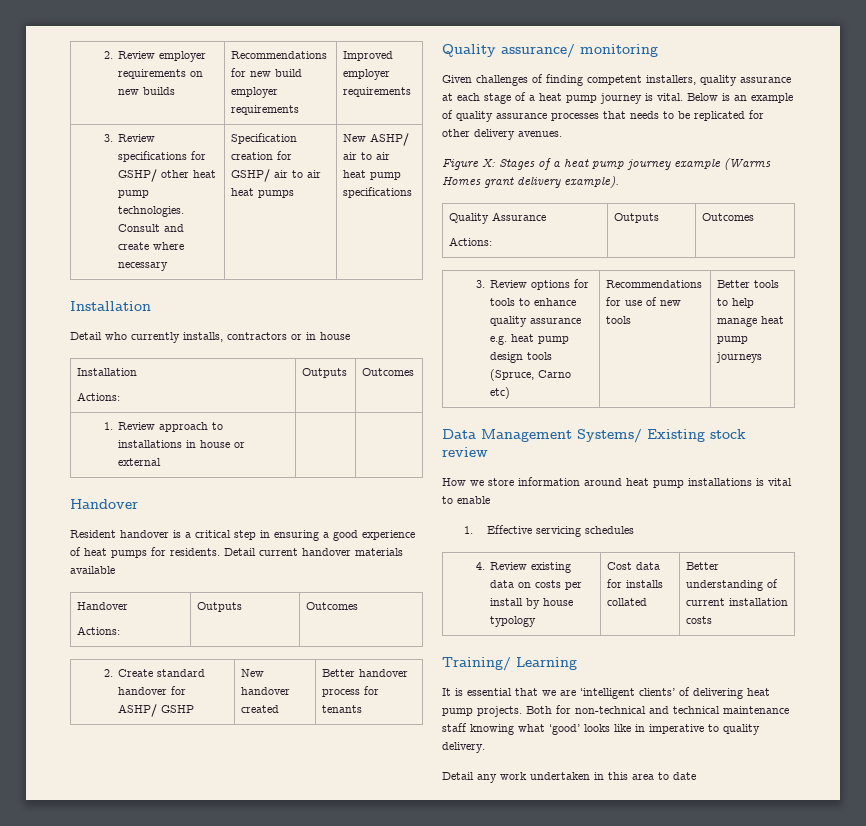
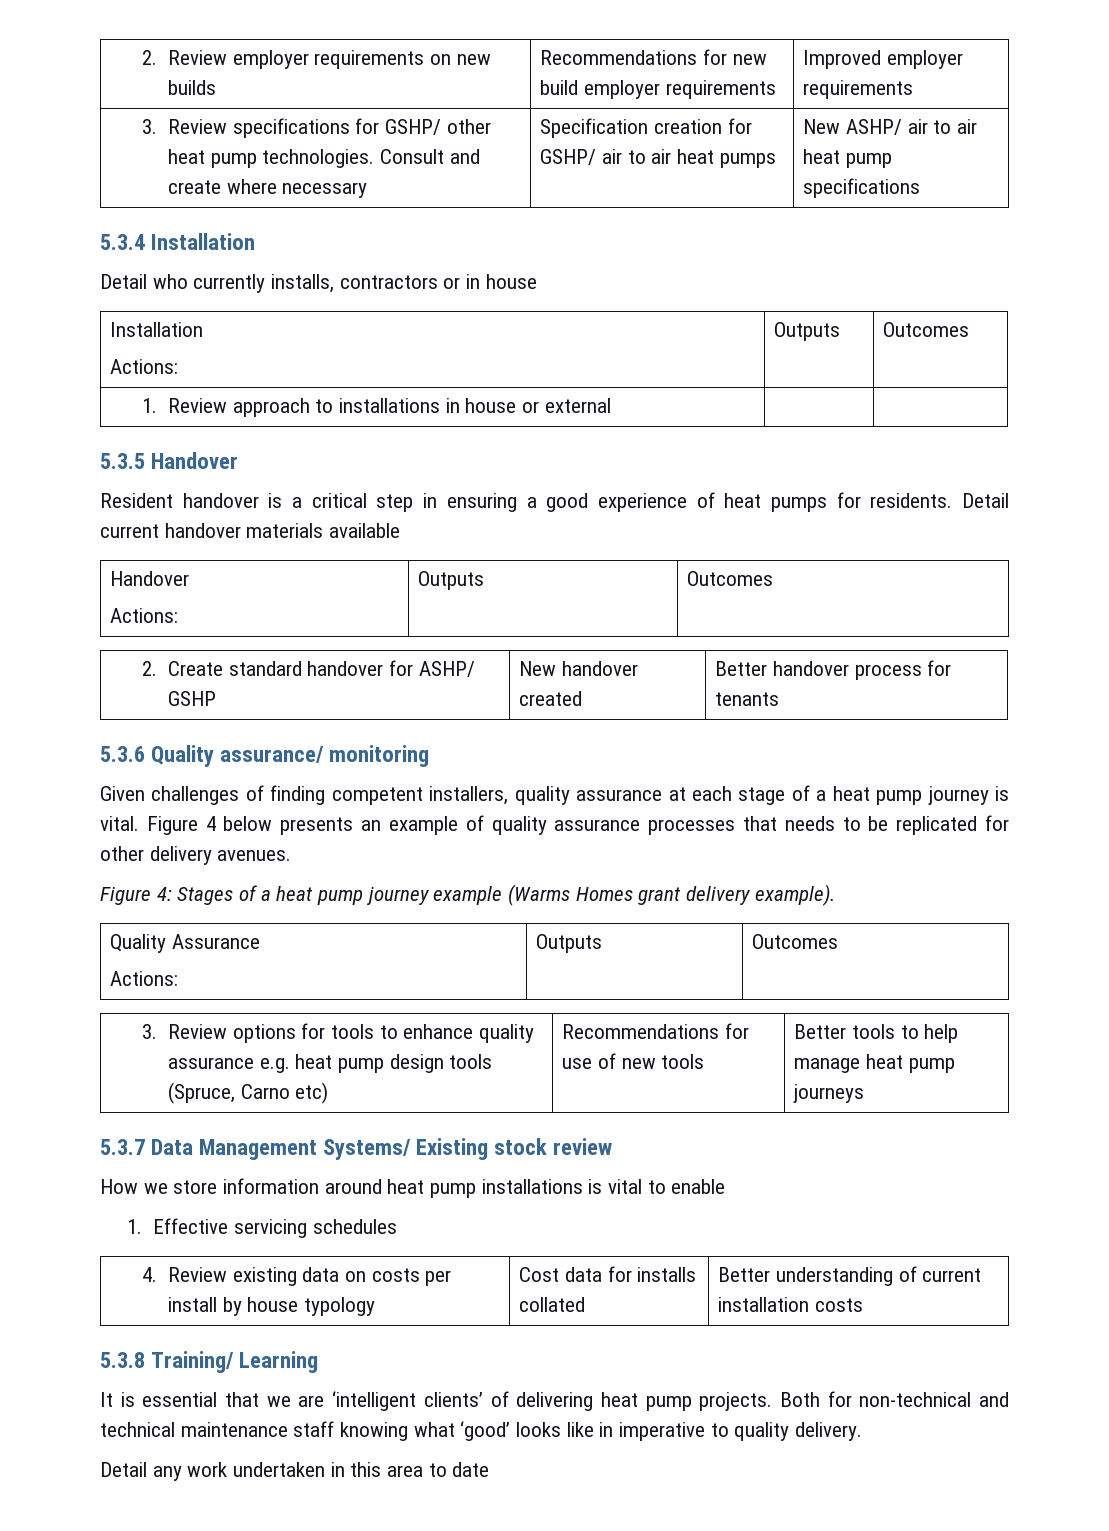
(412, 192) none -> [100,234,145,250] 5.3.4
(162, 462) none -> [100,453,145,469] 5.3.5
(362, 709) none -> [100,746,145,762] 5.3.6
[687,93,730,101] Below is -> [146,816,354,835] Figure 4 below presents
[482,159,495,167] X: -> [156,887,172,901] 4:
(762, 357) none -> [100,1139,145,1155] 5.3.7
(712, 620) none -> [100,1352,145,1368] 5.3.8

